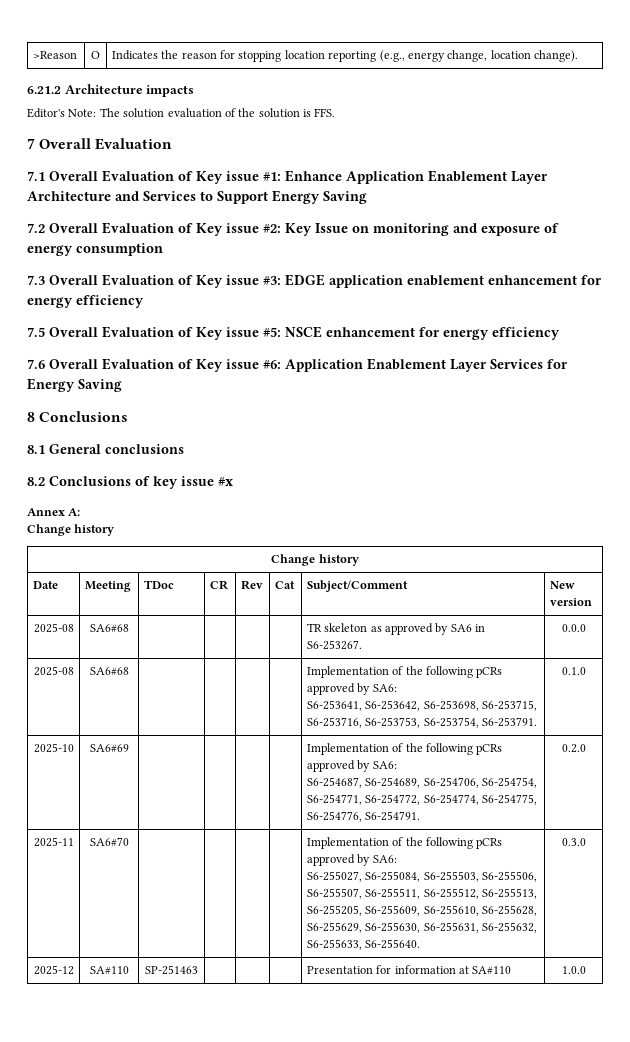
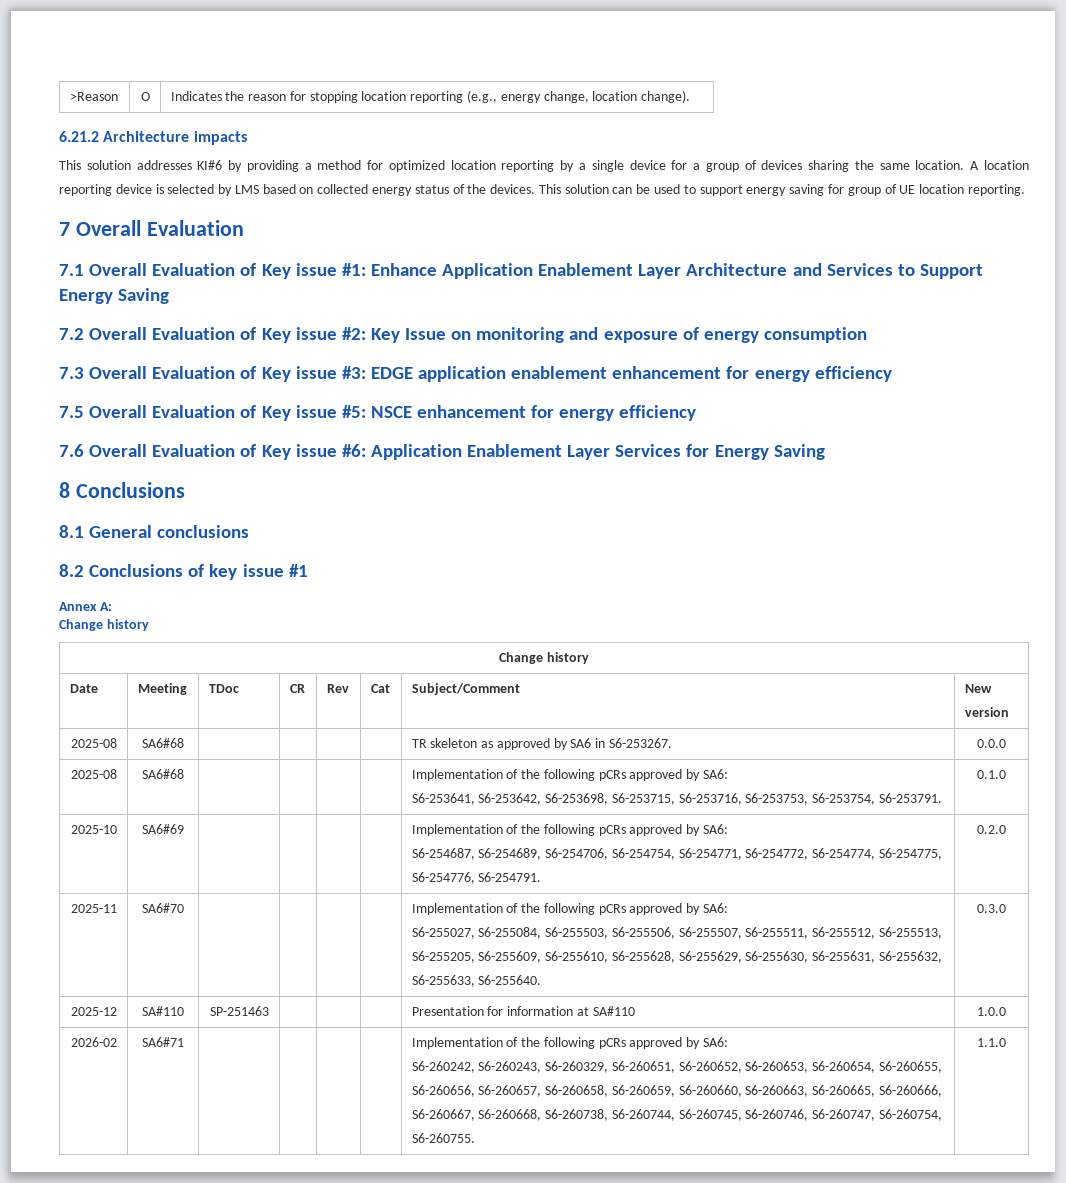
[27,108,336,118] Editor's Note: The solution evaluation of the solution is FFS. -> [59,160,1029,172] [59,184,1025,196] This solution addresses KI#6 by providing a method for optimized location reporting by a single device for a group of devices sharing the same location. A location reporting device is selected by LMS based on collected energy status of the devices. This solution can be used to support energy saving for group of UE location reporting.
[218,477,233,486] #x -> [288,564,308,577] #1
(586, 970) none -> [70,1037,117,1047] [142,1037,184,1047] [411,1037,728,1049] [411,1061,942,1073] [411,1085,942,1097] [411,1109,942,1121] [411,1133,475,1143] [977,1038,1006,1047] // 2026-02 | SA6#71 | | | | | Implementation of the following pCRs approved by SA6: // S6-260242, S6-260243, S6-260329, S6-260651, S6-260652, S6-260653, S6-260654, S6-260655, S6-260656, S6-260657, S6-260658, S6-260659, S6-260660, S6-260663, S6-260665, S6-260666, S6-260667, S6-260668, S6-260738, S6-260744, S6-260745, S6-260746, S6-260747, S6-260754, S6-260755. | 1.1.0

